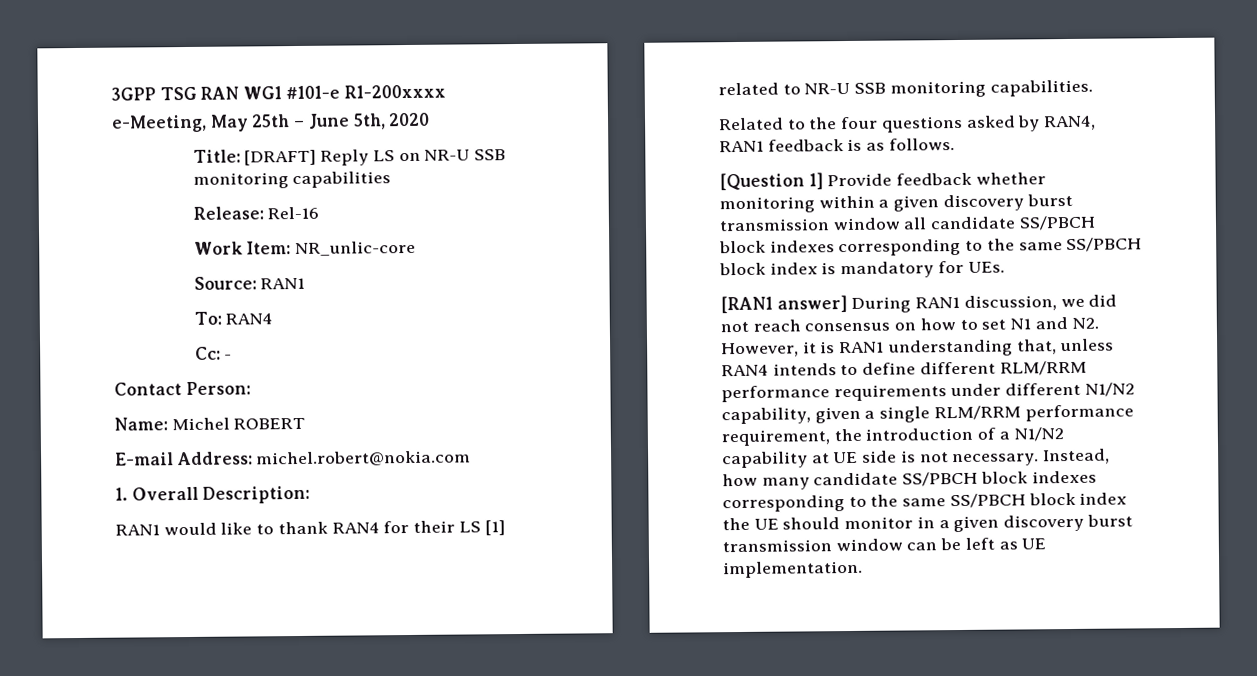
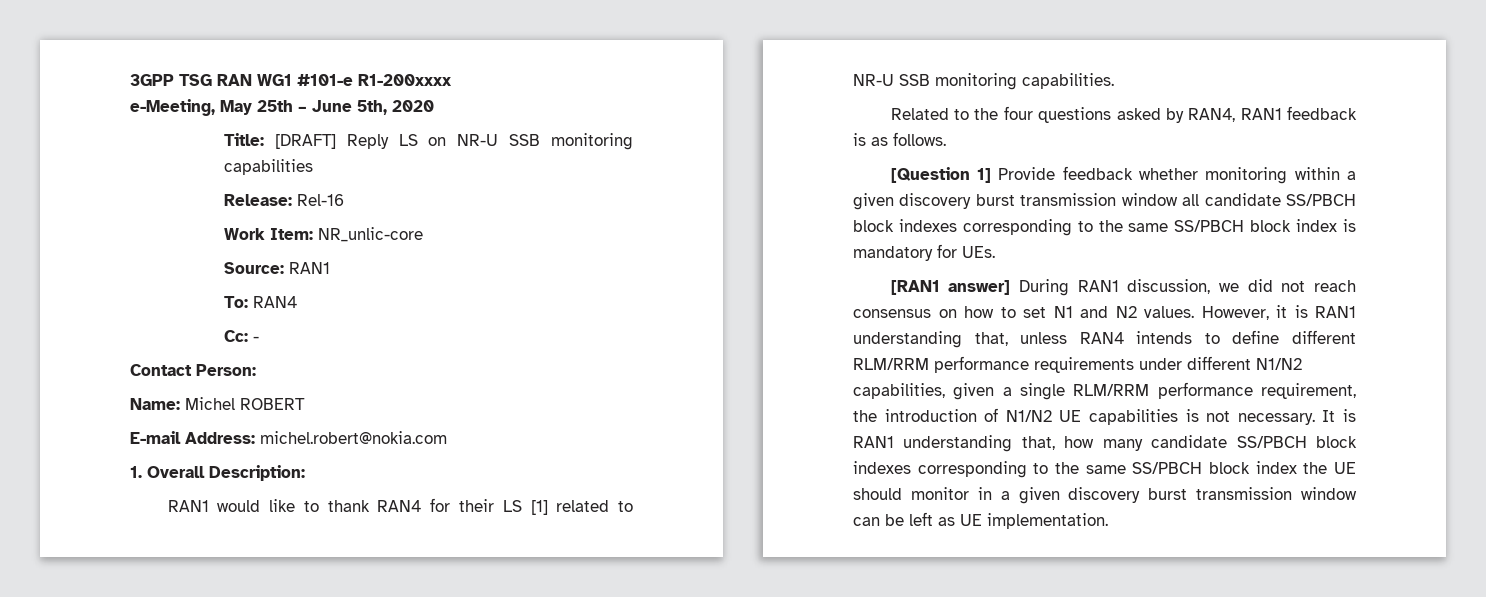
[1071,317,1099,329] N2. -> [1115,306,1194,318] N2 values.
[721,407,811,425] capability, -> [853,383,945,399] capabilities,
[998,427,1064,442] [722,448,1111,469] a N1/N2 capability at UE side is not necessary. Instead, -> [1005,409,1356,425] [853,435,1055,452] N1/N2 UE capabilities is not necessary. It is RAN1 understanding that,

